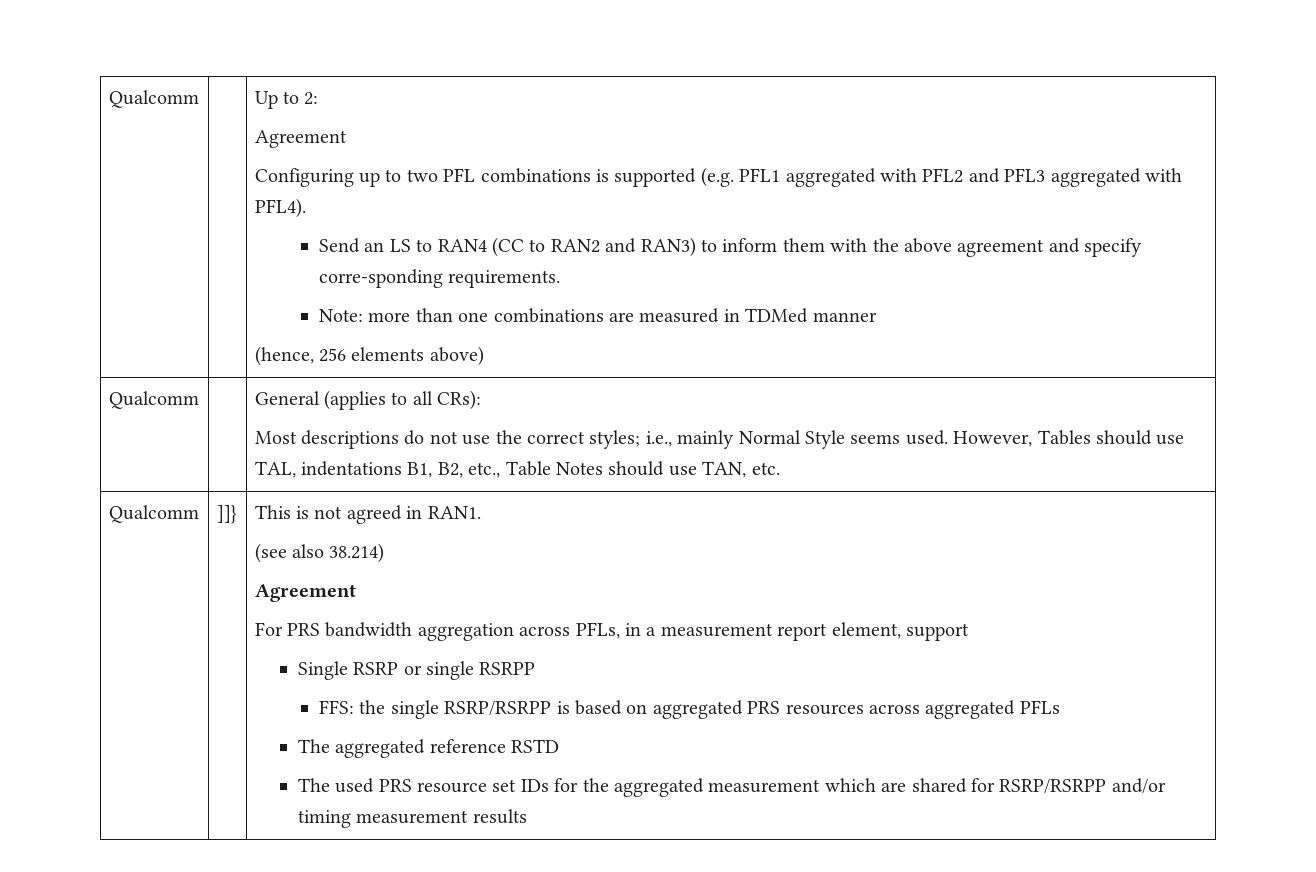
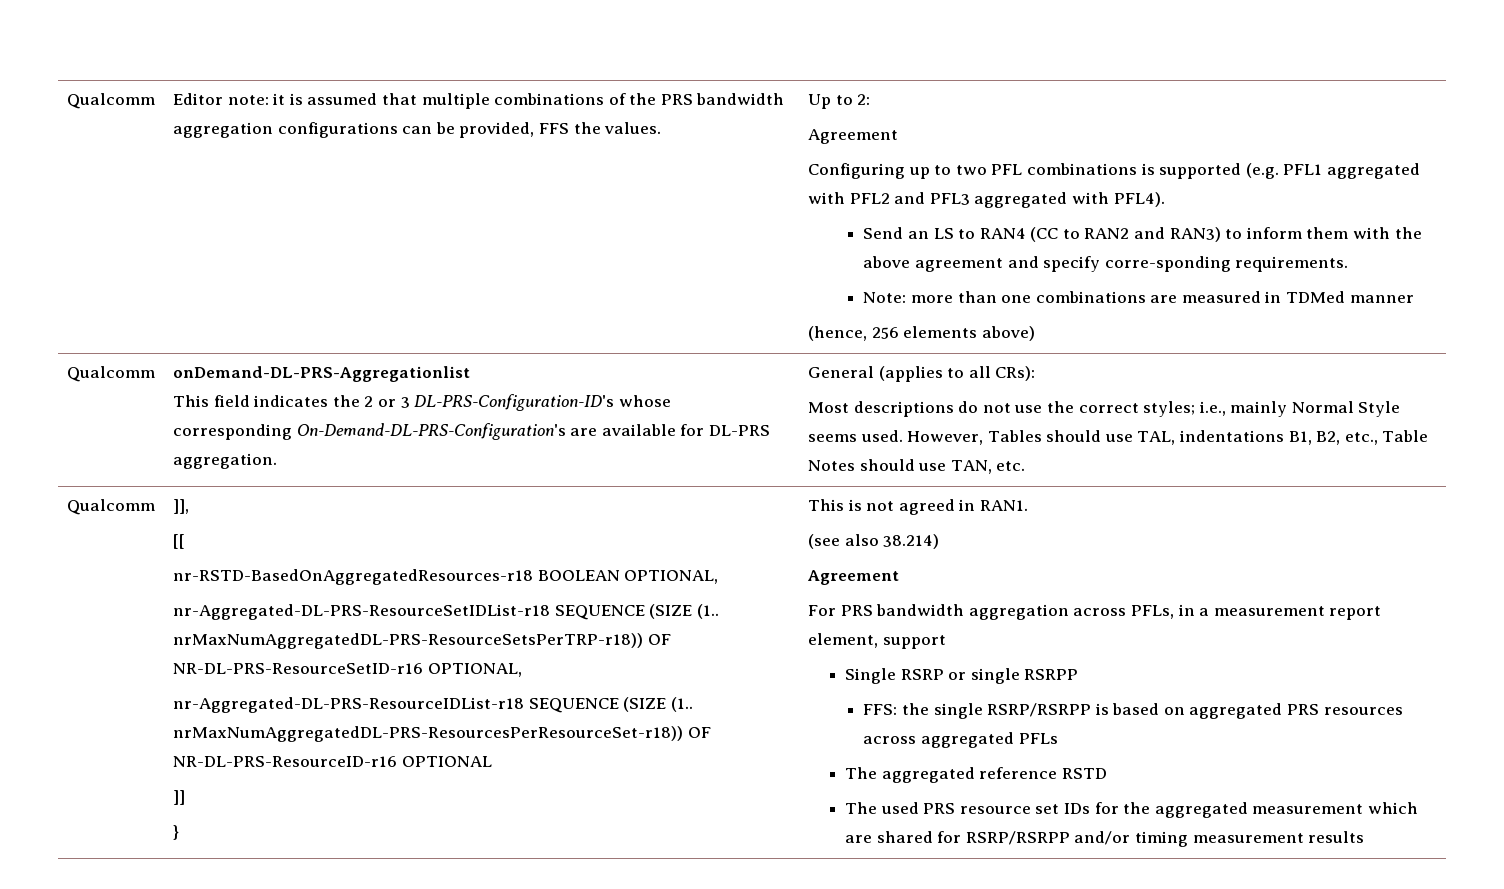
[108,90,199,108] Qualcomm | -> [66,93,155,109] [172,93,785,109] [172,122,662,138] Qualcomm | Editor note: it is assumed that multiple combinations of the PRS bandwidth aggregation configurations can be provided, FFS the values.
(199, 400) none -> [172,366,470,382] [172,394,671,411] [172,423,770,440] [172,453,277,469] onDemand-DL-PRS-Aggregationlist // This field indicates the 2 or 3 DL-PRS-Configuration-ID's whose corresponding On-Demand-DL-PRS-Configuration's are available for DL-PRS aggregation.
[216,505,237,524] ]]} -> [172,499,189,514] [172,534,185,549] [172,569,719,585] [172,604,719,620] [172,633,671,649] [172,663,522,677] [172,697,693,713] [172,726,711,742] [172,756,492,767] [172,790,185,805] [172,825,179,840] ]], // [[ // nr-RSTD-BasedOnAggregatedResources-r18 BOOLEAN OPTIONAL, // nr-Aggregated-DL-PRS-ResourceSetIDList-r18 SEQUENCE (SIZE (1.. nrMaxNumAggregatedDL-PRS-ResourceSetsPerTRP-r18)) OF NR-DL-PRS-ResourceSetID-r16 OPTIONAL, // nr-Aggregated-DL-PRS-ResourceIDList-r18 SEQUENCE (SIZE (1.. nrMaxNumAggregatedDL-PRS-ResourcesPerResourceSet-r18)) OF NR-DL-PRS-ResourceID-r16 OPTIONAL // ]] // }

